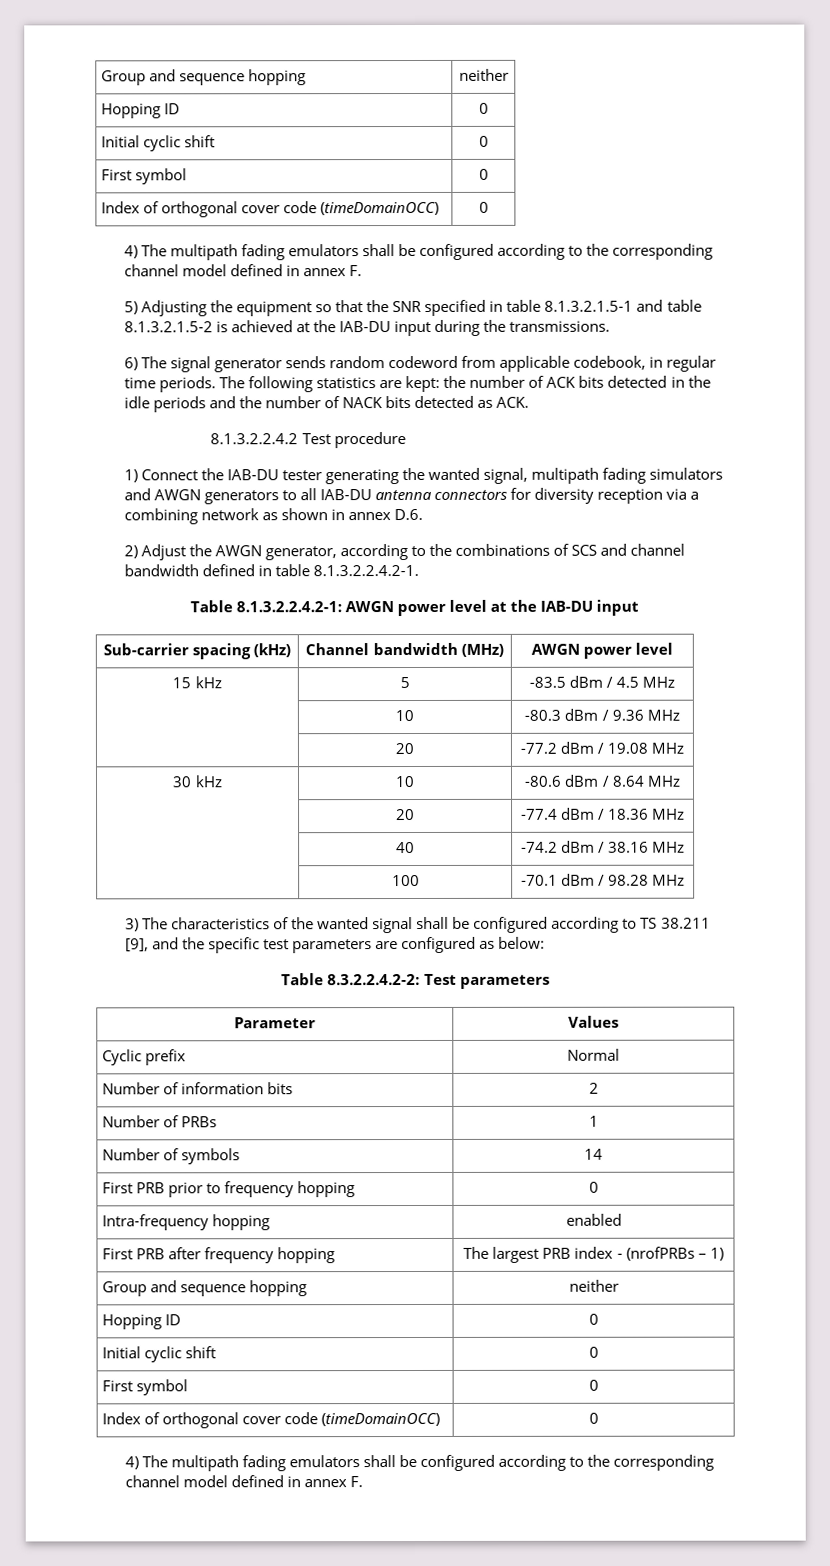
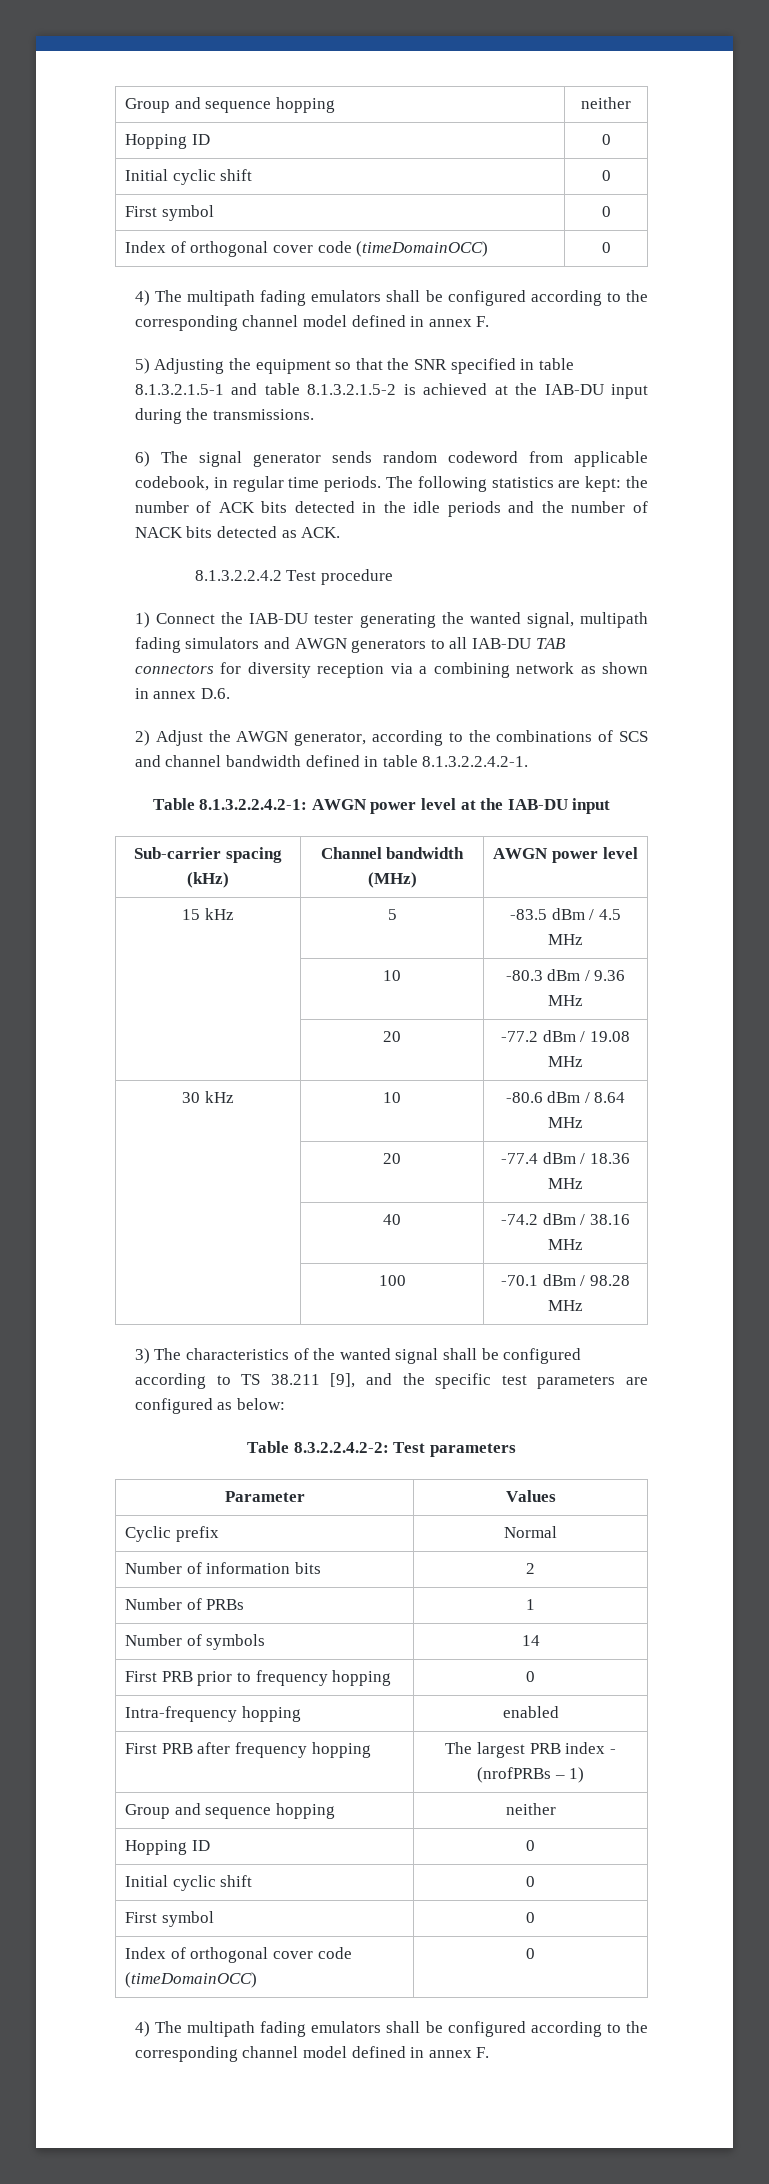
[375,489,433,501] antenna -> [535,638,566,649] TAB

